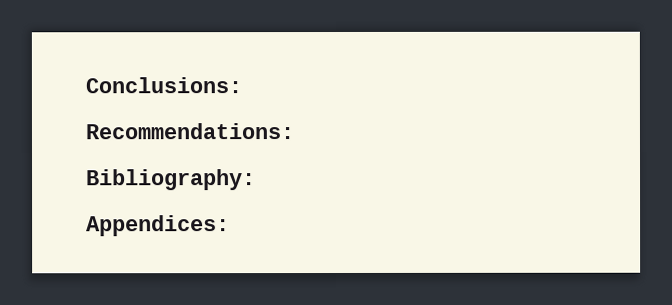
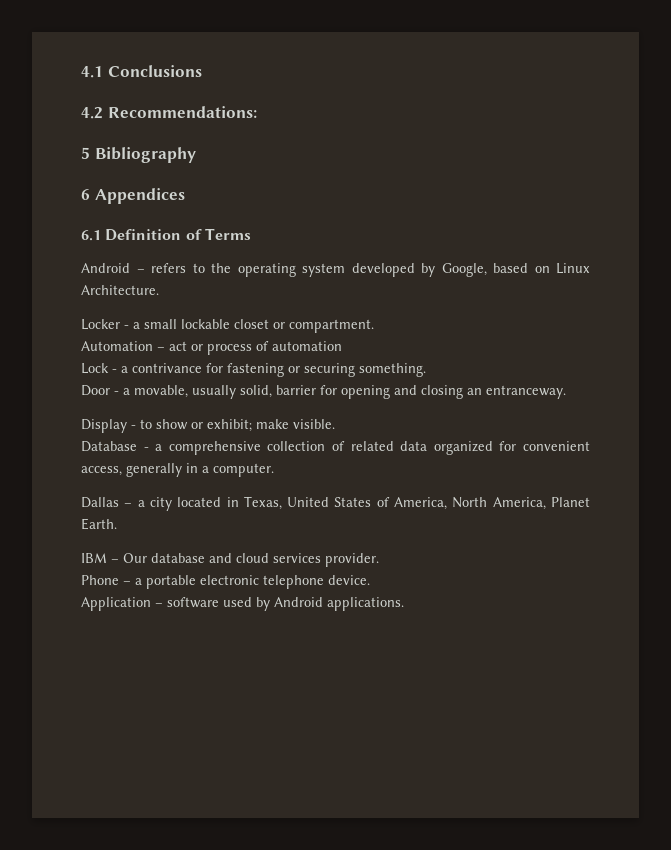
[85,77,242,94] [85,123,294,140] [86,169,256,191] [86,215,230,237] Conclusions: // Recommendations: // Bibliography: // Appendices: -> [81,65,202,78] [81,106,257,119] [81,147,196,163] [81,188,185,204] [81,228,251,241] [81,263,590,277] [81,285,159,295] [81,319,374,333] [81,341,342,355] [81,363,426,377] [81,385,566,399] [81,419,335,433] [81,441,591,455] [81,463,274,477] [81,496,591,511] [81,518,117,530] [81,553,379,567] [81,575,370,589] [81,597,404,611] 4.1 Conclusions // 4.2 Recommendations: // 5 Bibliography // 6 Appendices // 6.1 Definition of Terms // Android – refers to the operating system developed by Google, based on Linux Architecture. // Locker - a small lockable closet or compartment. // Automation – act or process of automation // Lock - a contrivance for fastening or securing something. // Door - a movable, usually solid, barrier for opening and closing an entranceway. // Display - to show or exhibit; make visible. // Database - a comprehensive collection of related data organized for convenient access, generally in a computer. // Dallas – a city located in Texas, United States of America, North America, Planet Earth. // IBM – Our database and cloud services provider. // Phone – a portable electronic telephone device. // Application – software used by Android applications.

